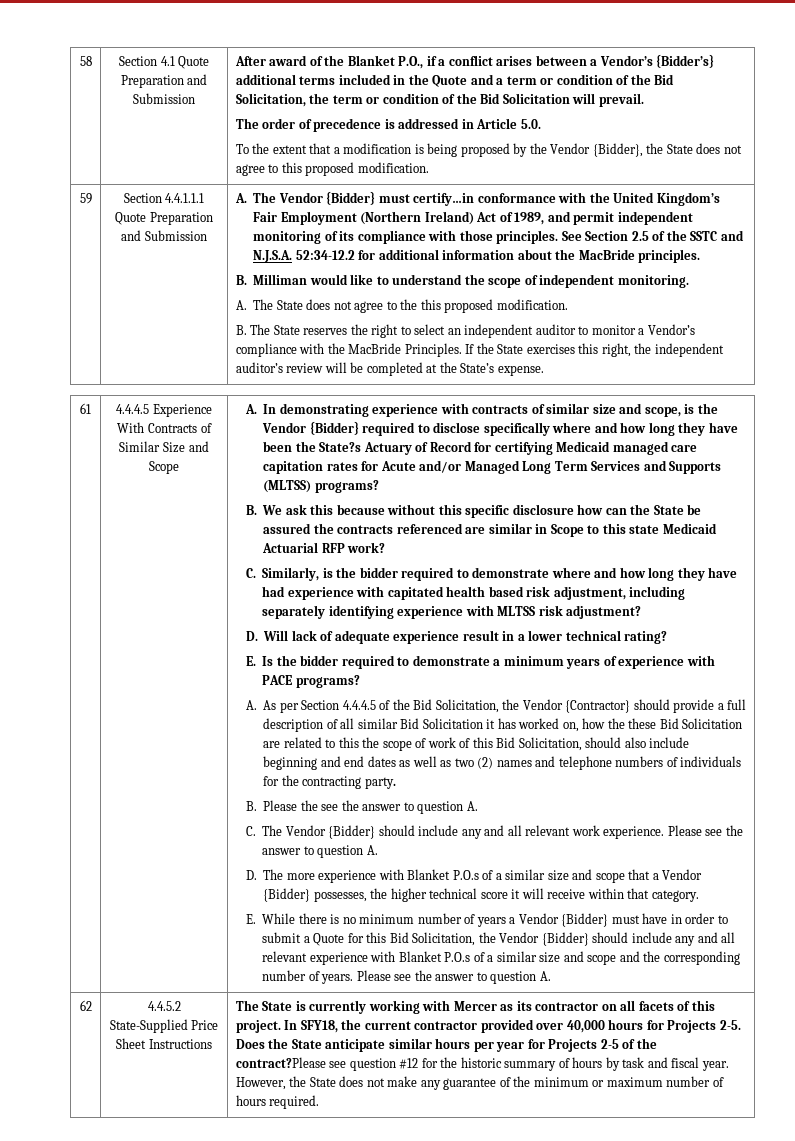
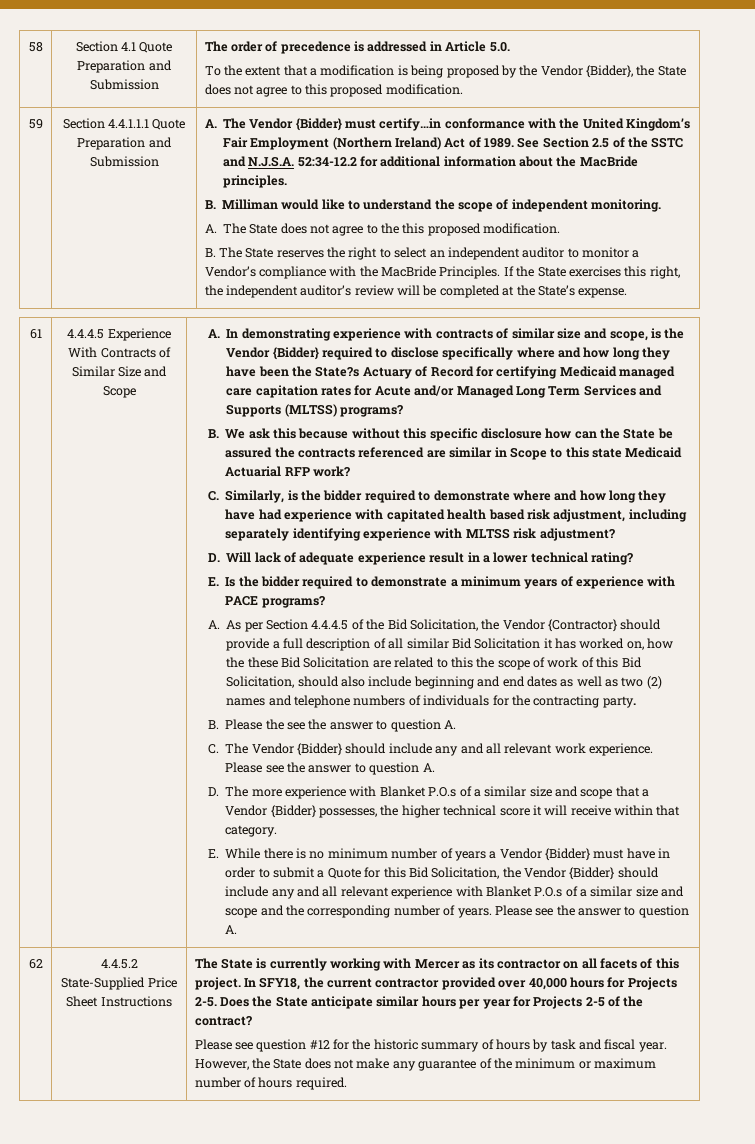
[234,54,715,69] [235,74,675,87] [235,93,644,107] After award of the Blanket P.O., if a conflict arises between a Vendor’s {Bidder’s} additional terms included in the Quote and a term or condition of the Bid Solicitation, the term or condition of the Bid Solicitation will prevail. // -> (159, 84) none
[514,211,693,225] [253,230,559,244] 1989, and permit independent monitoring of its compliance with those principles. -> [484,138,515,148] 1989.
[235,1057,326,1068] contract?Please -> [194,1016,252,1026] [194,1039,232,1050] contract? // Please

